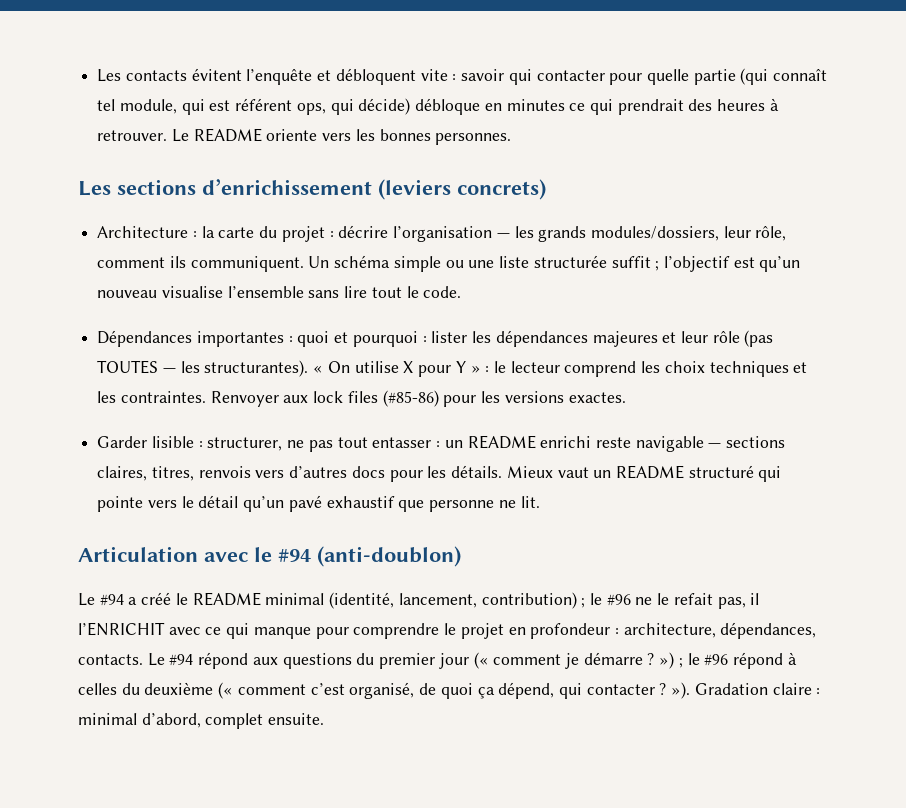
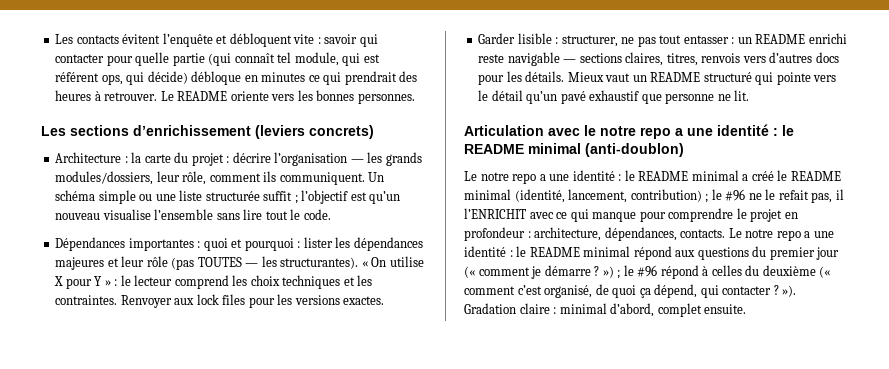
[382,390,439,407] (#85-86) -> (246, 299) none
[278,546,461,567] [78,593,124,606] #94 (anti-doublon) // Le #94 -> [600,124,794,139] [464,143,684,157] [464,170,739,184] notre repo a une identité : le README minimal (anti-doublon) // Le notre repo a une identité : le README minimal
[169,654,194,666] #94 -> [745,229,834,241] [464,246,631,257] notre repo a une identité : le README minimal

